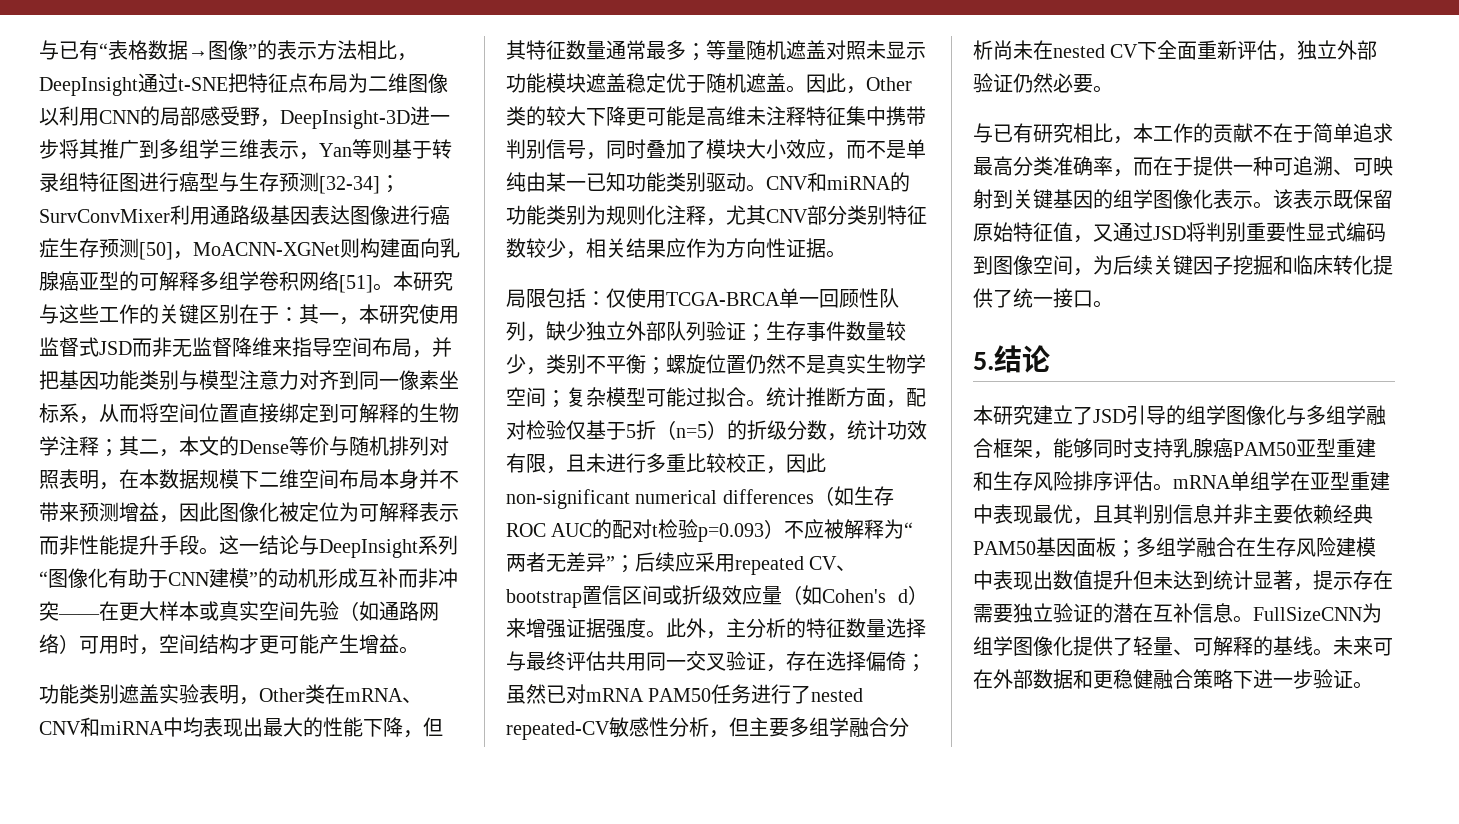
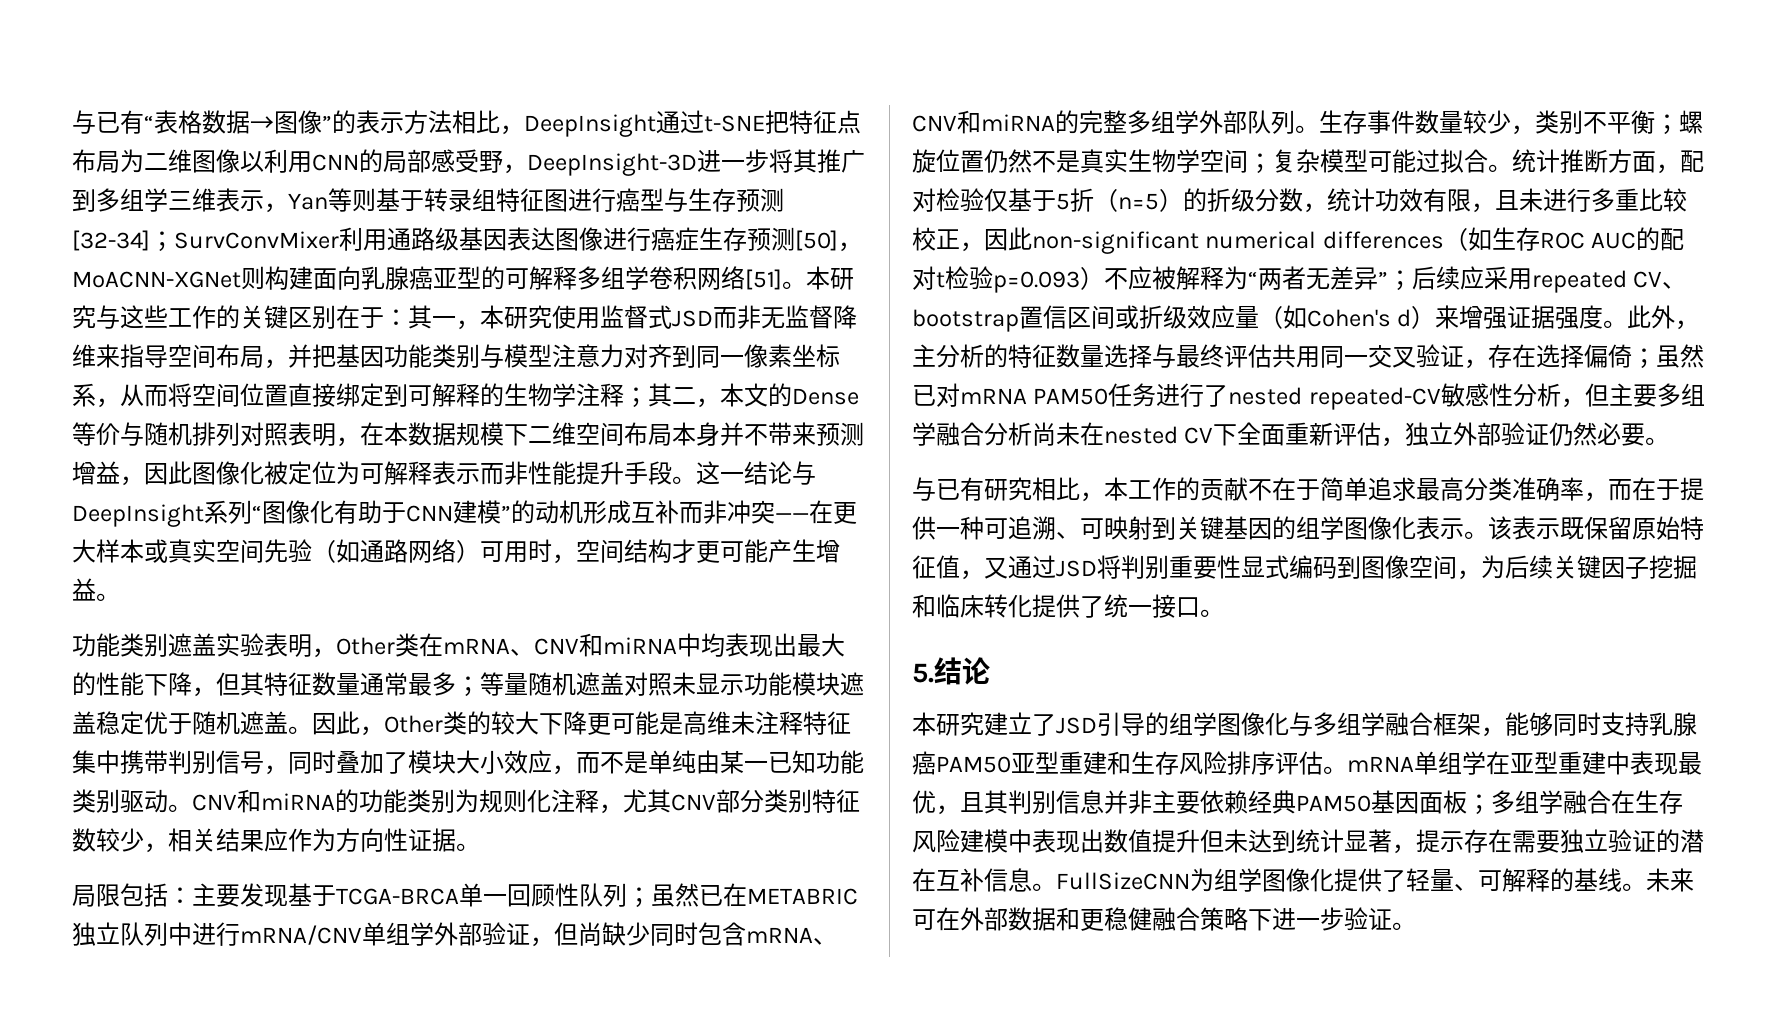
[606,288,666,308] 仅使用 -> [192,883,336,907] 主要发现基于
[526,321,626,342] ，缺少独立 -> [627,883,858,908] [72,922,837,947] [912,110,1199,134] ；虽然已在METABRIC独立队列中进行mRNA/CNV单组学外部验证，但尚缺少同时包含mRNA、CNV和miRNA的完整多组学
[706,321,766,342] 验证； -> [1295,125,1319,133] 。

